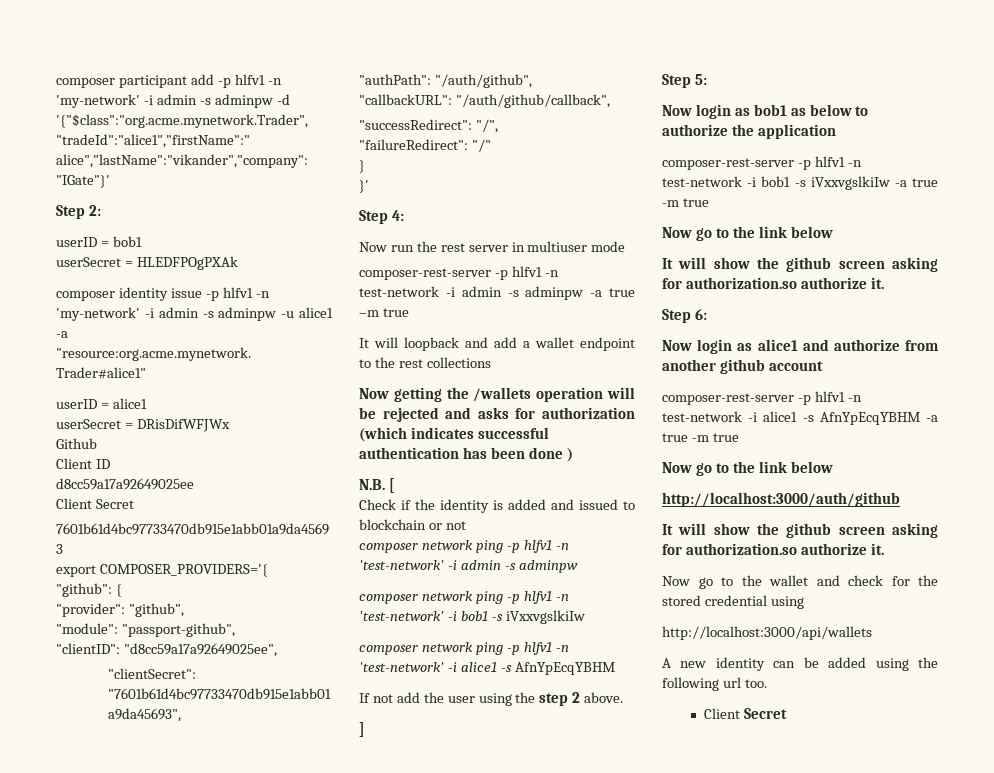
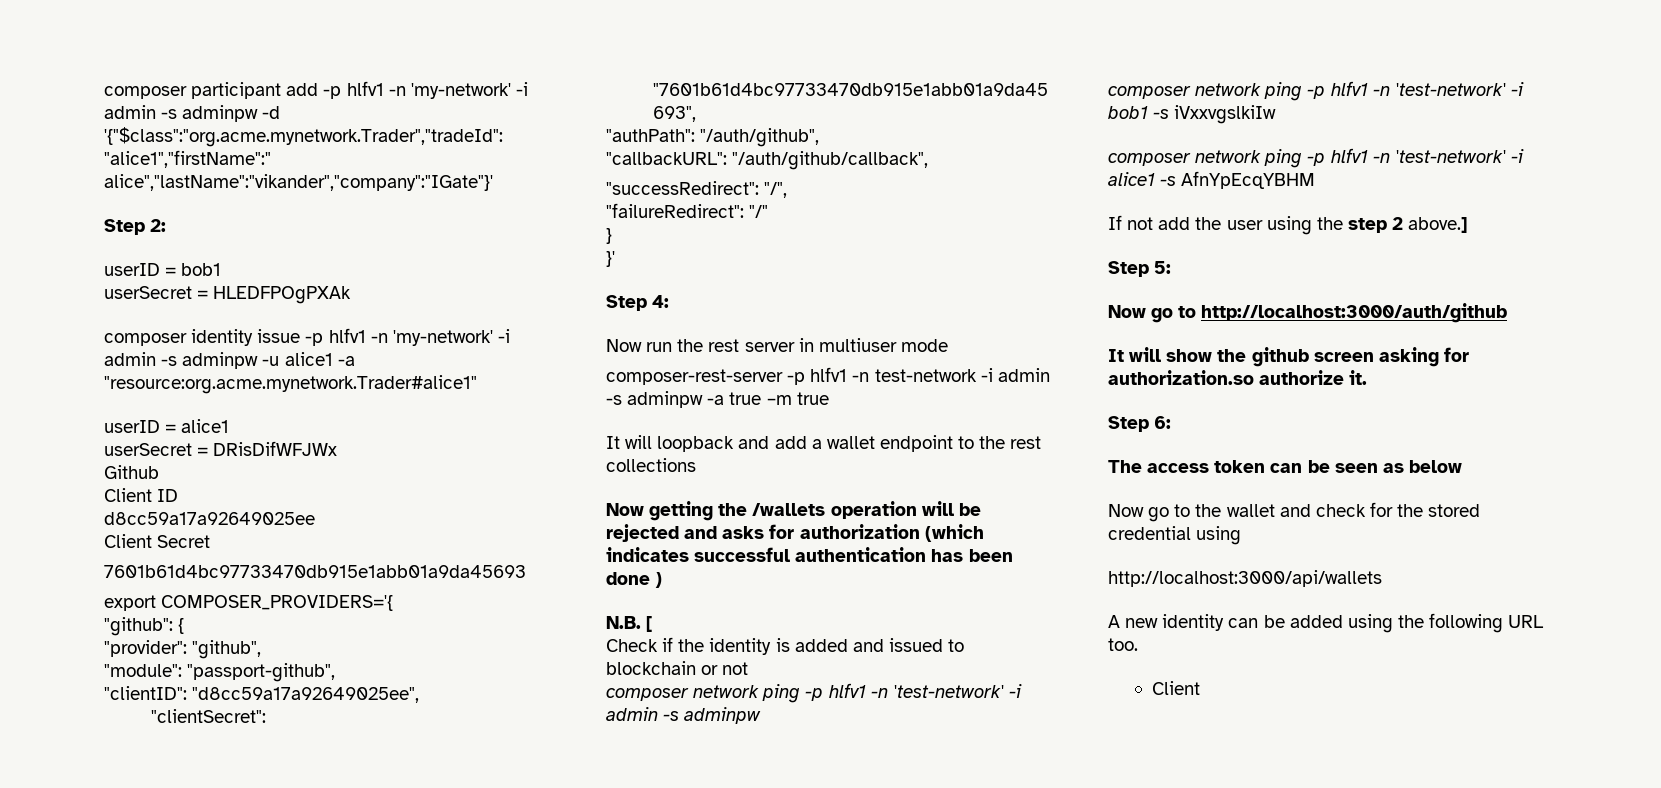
[584,692,624,703] [359,722,365,737] above. // ] -> [1408,217,1468,233] above.]
[662,104,869,119] [662,124,836,139] [662,156,862,170] [662,176,938,190] [662,198,709,207] [662,226,833,241] // Now login as bob1 as below to authorize the application // composer-rest-server -p hlfv1 -n test-network -i bob1 -s iVxxvgslkiIw -a true -m true // Now go to the link below -> [1108,303,1508,323] // Now go to http://localhost:3000/auth/github
[662,339,939,354] [662,359,823,374] [662,391,862,405] [662,411,938,425] [662,433,739,442] [662,461,833,476] [662,492,900,507] [662,523,938,538] [662,543,884,555] Now login as alice1 and authorize from another github account // composer-rest-server -p hlfv1 -n test-network -i alice1 -s AfnYpEcqYBHM -a true -m true // Now go to the link below // http://localhost:3000/auth/github // It will show the github screen asking for authorization.so authorize it. -> [1108,460,1462,473] The access token can be seen as below
[722,677,741,688] url -> [1508,615,1545,628] URL
[743,708,787,719] Secret -> (1201, 688) none

